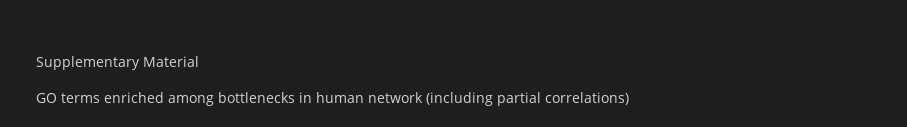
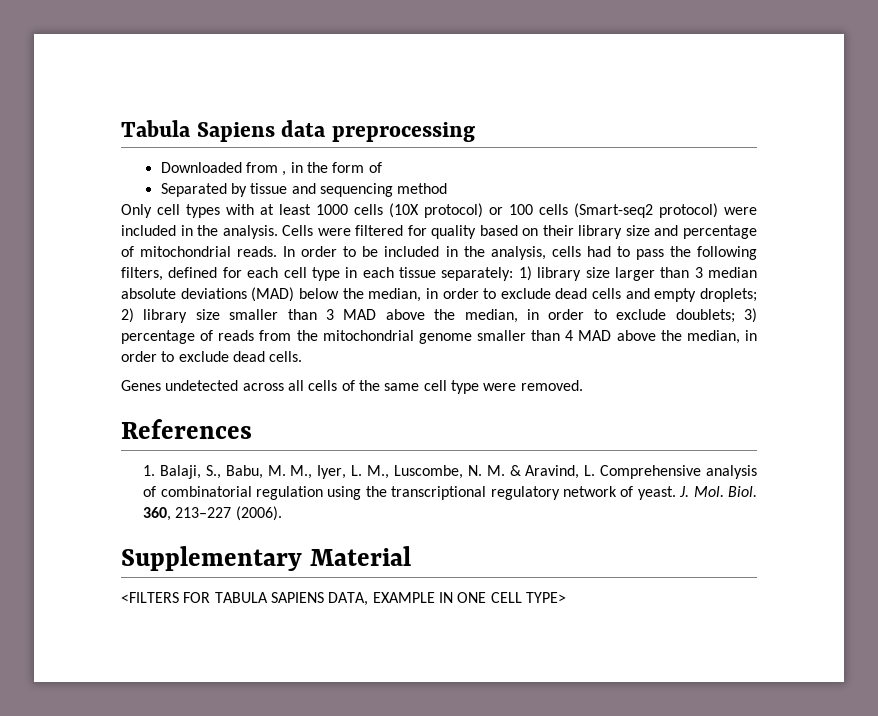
[36,56,199,70] [36,92,629,106] Supplementary Material // GO terms enriched among bottlenecks in human network (including partial correlations) -> [121,120,475,142] [160,162,382,176] [160,183,448,197] [121,203,757,218] [121,225,758,239] [121,246,757,260] [121,266,757,281] [121,287,757,302] [121,308,757,323] [121,330,757,344] [121,351,303,362] [121,380,583,394] [121,419,252,439] [143,465,757,479] [143,486,757,500] [143,506,282,521] [121,546,411,571] [121,592,566,606] Tabula Sapiens data preprocessing // Downloaded from , in the form of // Separated by tissue and sequencing method // Only cell types with at least 1000 cells (10X protocol) or 100 cells (Smart-seq2 protocol) were included in the analysis. Cells were filtered for quality based on their library size and percentage of mitochondrial reads. In order to be included in the analysis, cells had to pass the following filters, defined for each cell type in each tissue separately: 1) library size larger than 3 median absolute deviations (MAD) below the median, in order to exclude dead cells and empty droplets; 2) library size smaller than 3 MAD above the median, in order to exclude doublets; 3) percentage of reads from the mitochondrial genome smaller than 4 MAD above the median, in order to exclude dead cells. // Genes undetected across all cells of the same cell type were removed. // References // 1. Balaji, S., Babu, M. M., Iyer, L. M., Luscombe, N. M. & Aravind, L. Comprehensive analysis of combinatorial regulation using the transcriptional regulatory network of yeast. J. Mol. Biol. 360, 213–227 (2006). // Supplementary Material // <FILTERS FOR TABULA SAPIENS DATA, EXAMPLE IN ONE CELL TYPE>

